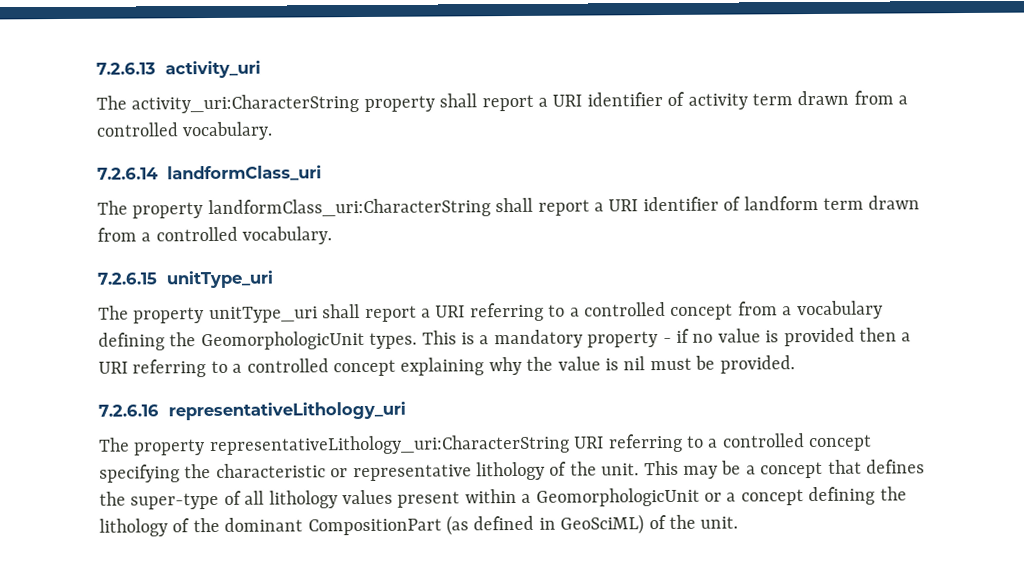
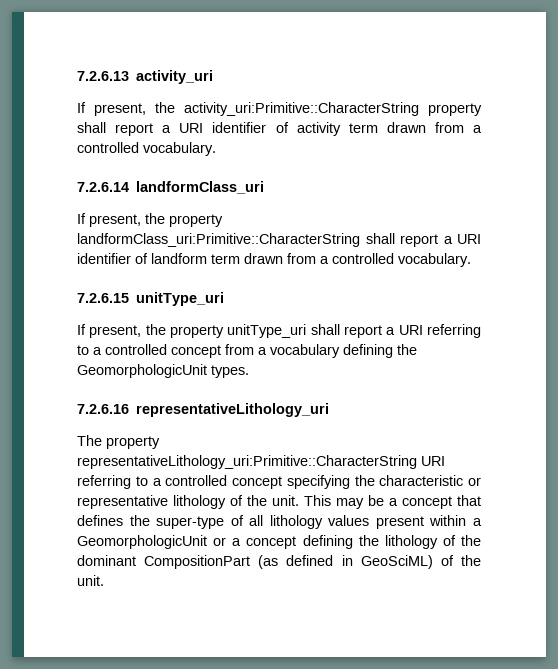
[96,94,360,114] The activity_uri:CharacterString -> [77,102,419,116] If present, the activity_uri:Primitive::CharacterString
[97,198,491,219] The property landformClass_uri:CharacterString -> [77,213,223,227] [77,233,360,247] If present, the property landformClass_uri:Primitive::CharacterString
[98,305,129,320] The -> [77,324,166,338] If present, the
[421,327,912,349] [98,355,795,378] This is a mandatory property - if no value is provided then a URI referring to a controlled concept explaining why the value is nil must be provided. -> (249, 371) none
[208,434,570,456] representativeLithology_uri:CharacterString -> [77,455,417,469] representativeLithology_uri:Primitive::CharacterString

